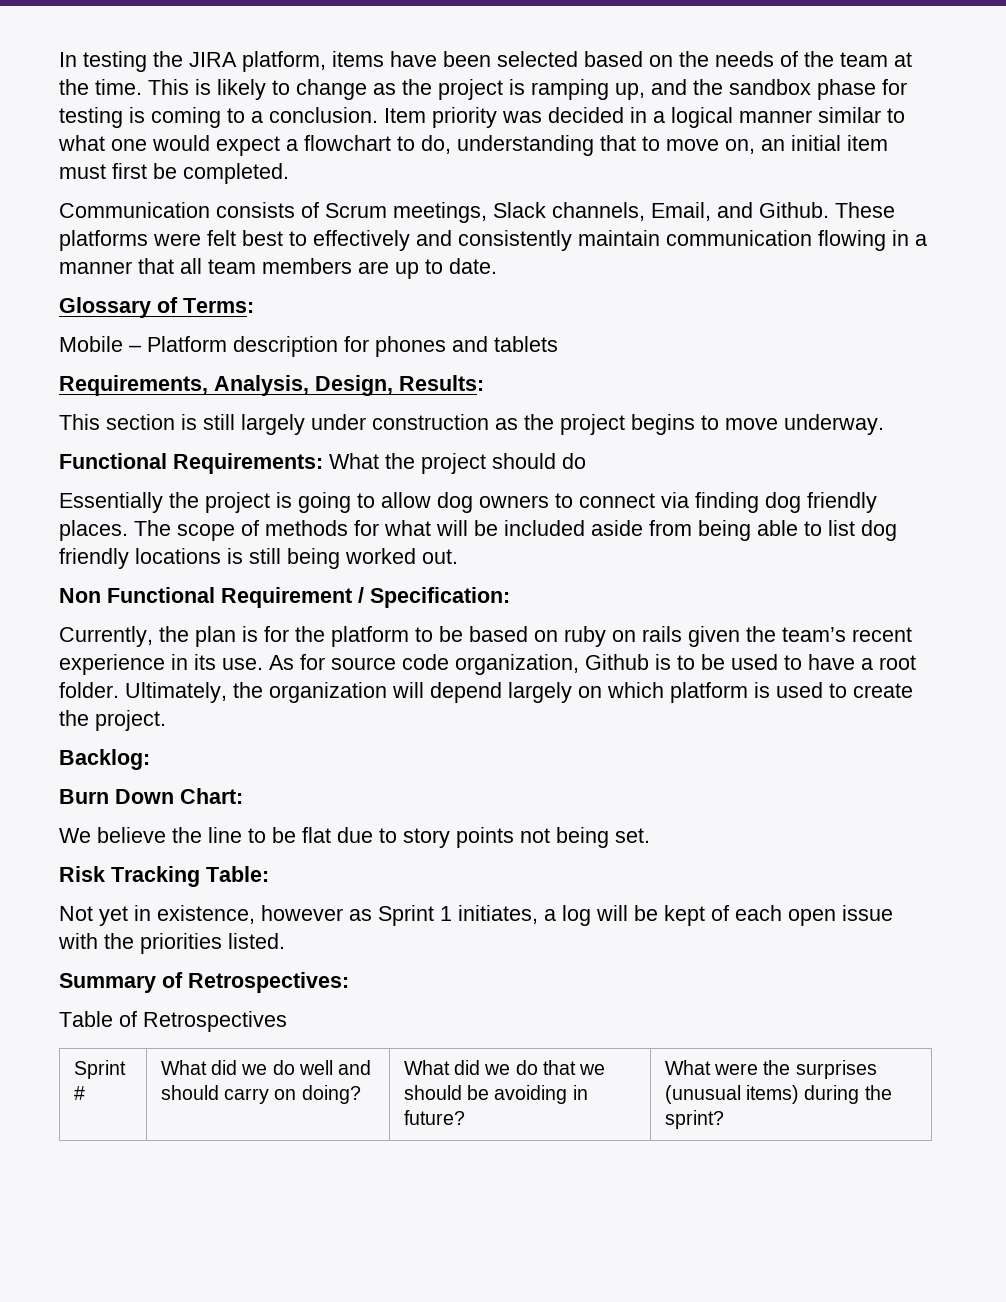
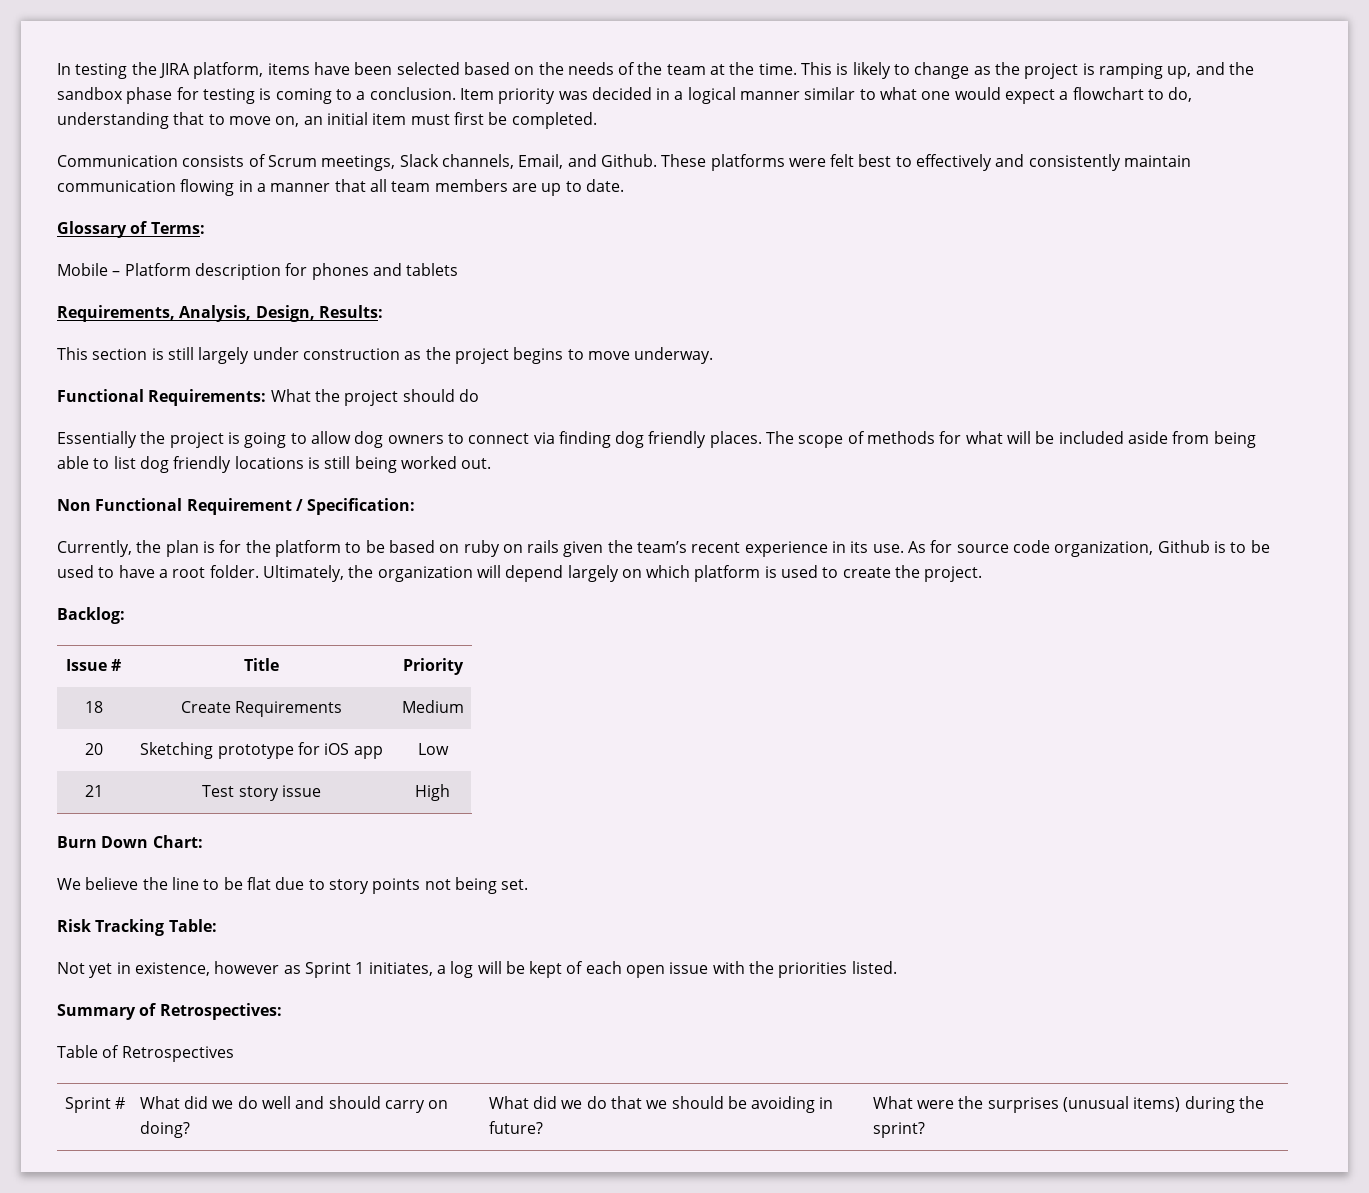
(150, 759) none -> [65,659,122,671] [244,658,279,671] [402,658,464,675] [84,701,103,713] [180,701,343,717] [401,700,464,713] [84,743,103,755] [140,742,383,759] [417,743,449,755] [84,785,103,797] [202,785,321,801] [415,784,450,801] // Issue # | Title | Priority // 18 | Create Requirements | Medium // 20 | Sketching prototype for iOS app | Low // 21 | Test story issue | High

